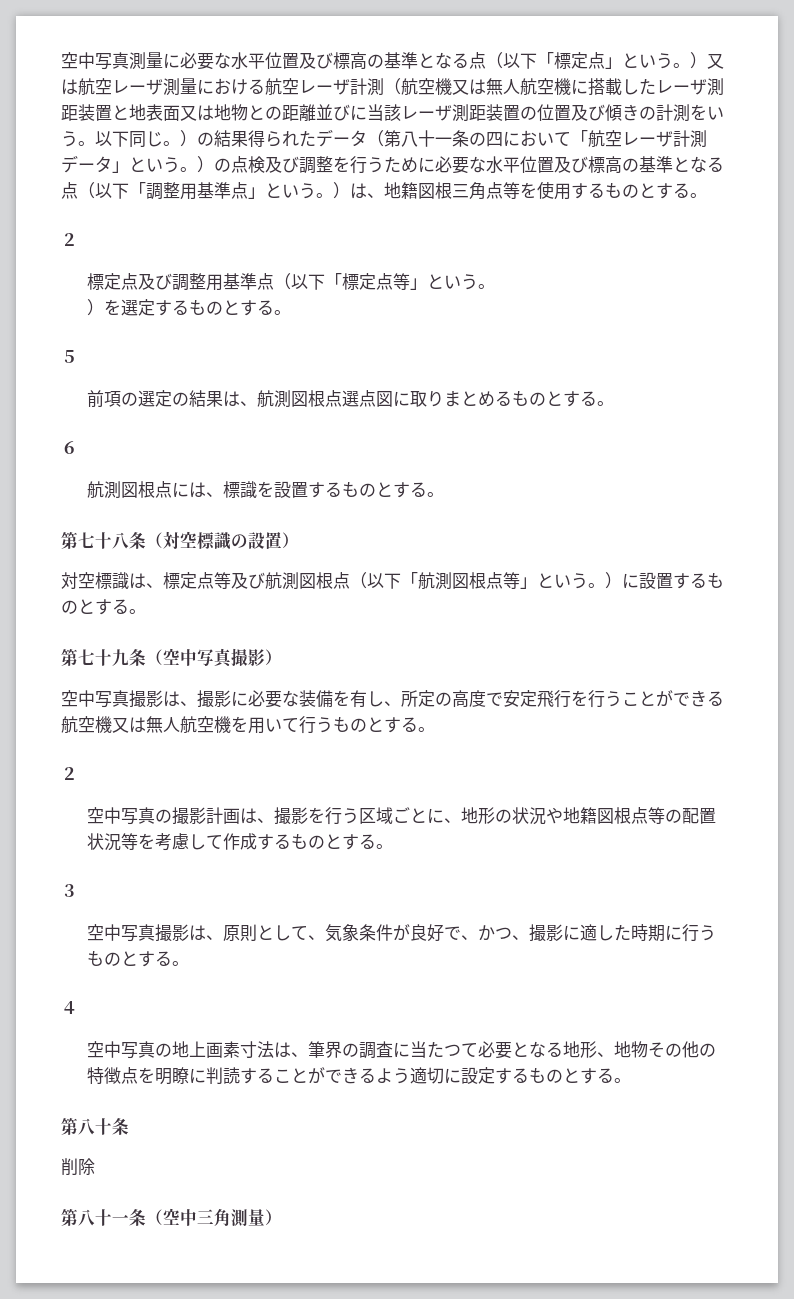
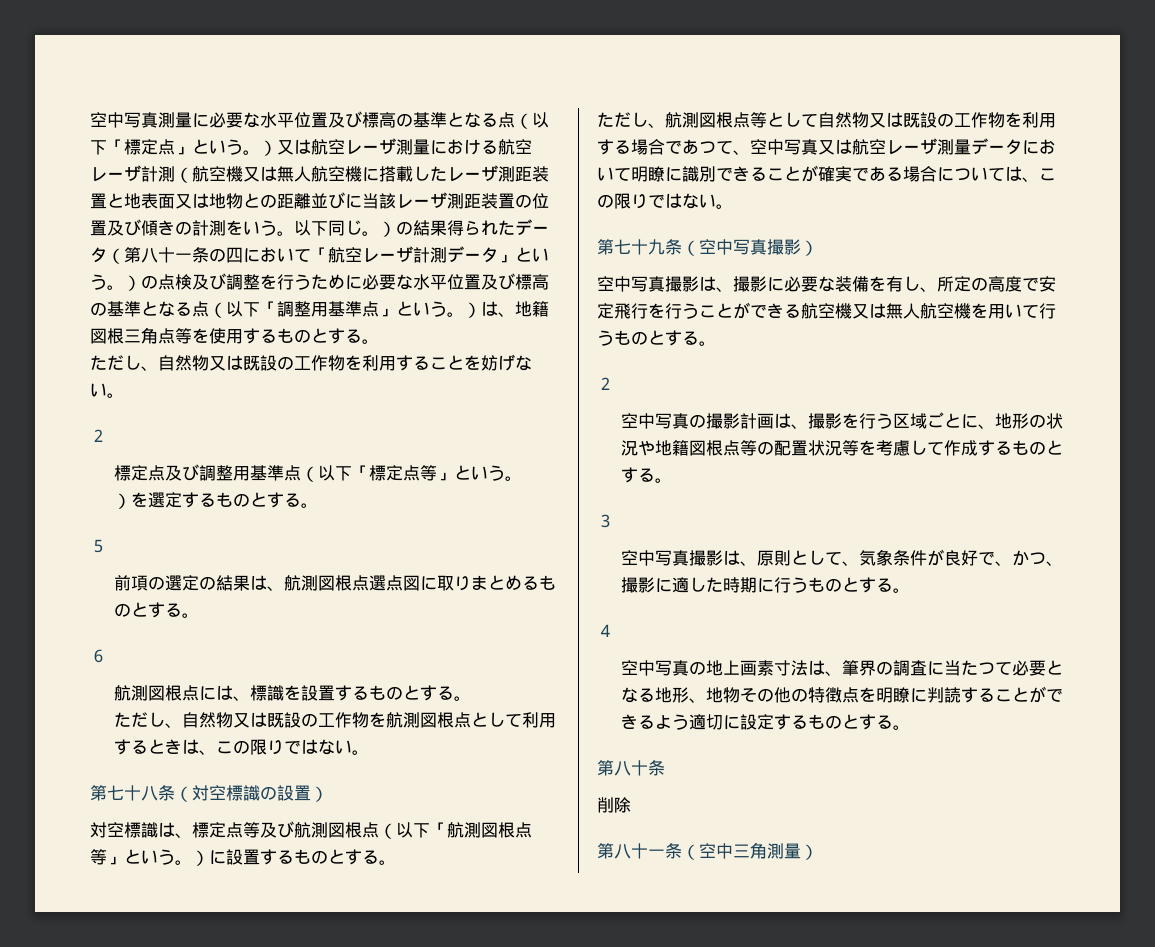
(707, 195) none -> [90,354,532,371] [90,383,124,398] // ただし、自然物又は既設の工作物を利用することを妨げない。
(445, 494) none -> [114,712,557,728] [114,739,370,755] // ただし、自然物又は既設の工作物を航測図根点として利用するときは、この限りではない。
(146, 611) none -> [597,112,1056,128] [597,138,1056,155] [597,165,1056,182] [597,193,733,209] // ただし、航測図根点等として自然物又は既設の工作物を利用する場合であつて、空中写真又は航空レーザ測量データにおいて明瞭に識別できることが確実である場合については、この限りではない。

